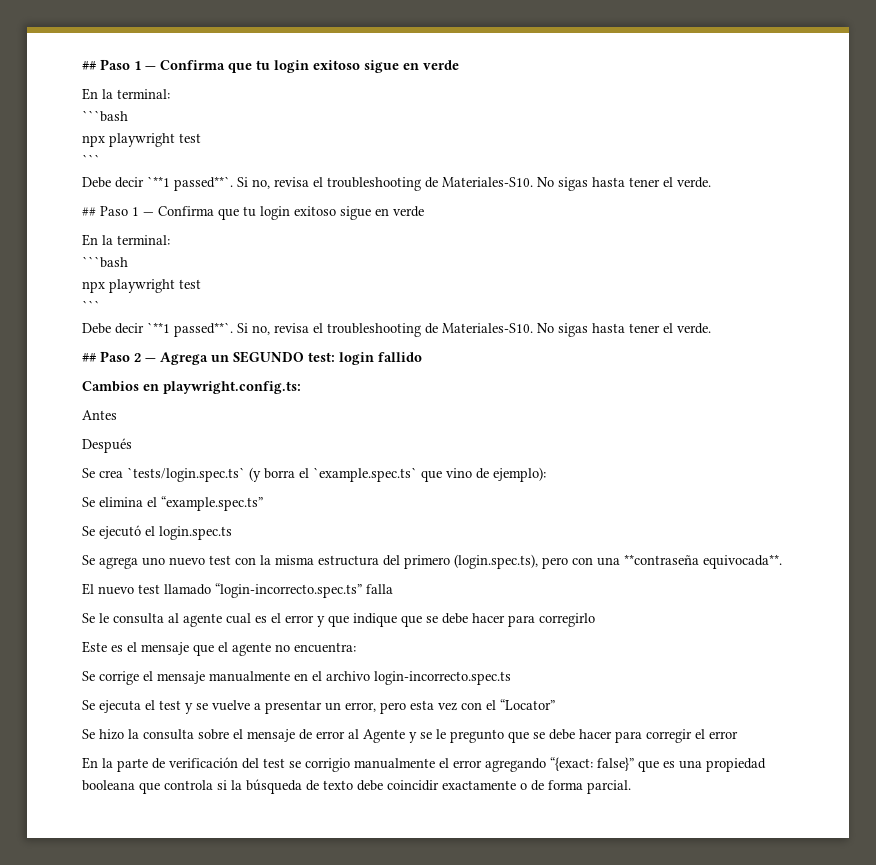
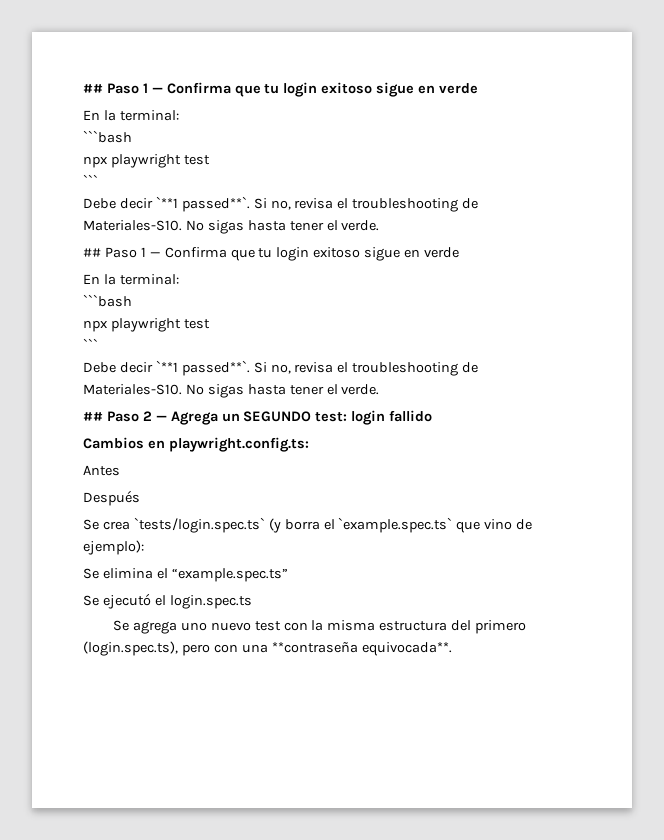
[82,583,393,598] [82,613,595,627] [82,641,356,656] [82,671,511,685] [82,699,555,714] [82,729,738,743] [82,757,766,772] [82,779,631,794] // El nuevo test llamado “login-incorrecto.spec.ts” falla // Se le consulta al agente cual es el error y que indique que se debe hacer para corregirlo // Este es el mensaje que el agente no encuentra: // Se corrige el mensaje manualmente en el archivo login-incorrecto.spec.ts // Se ejecuta el test y se vuelve a presentar un error, pero esta vez con el “Locator” // Se hizo la consulta sobre el mensaje de error al Agente y se le pregunto que se debe hacer para corregir el error // En la parte de verificación del test se corrigio manualmente el error agregando “{exact: false}” que es una propiedad booleana que controla si la búsqueda de texto debe coincidir exactamente o de forma parcial. -> (452, 649) none

